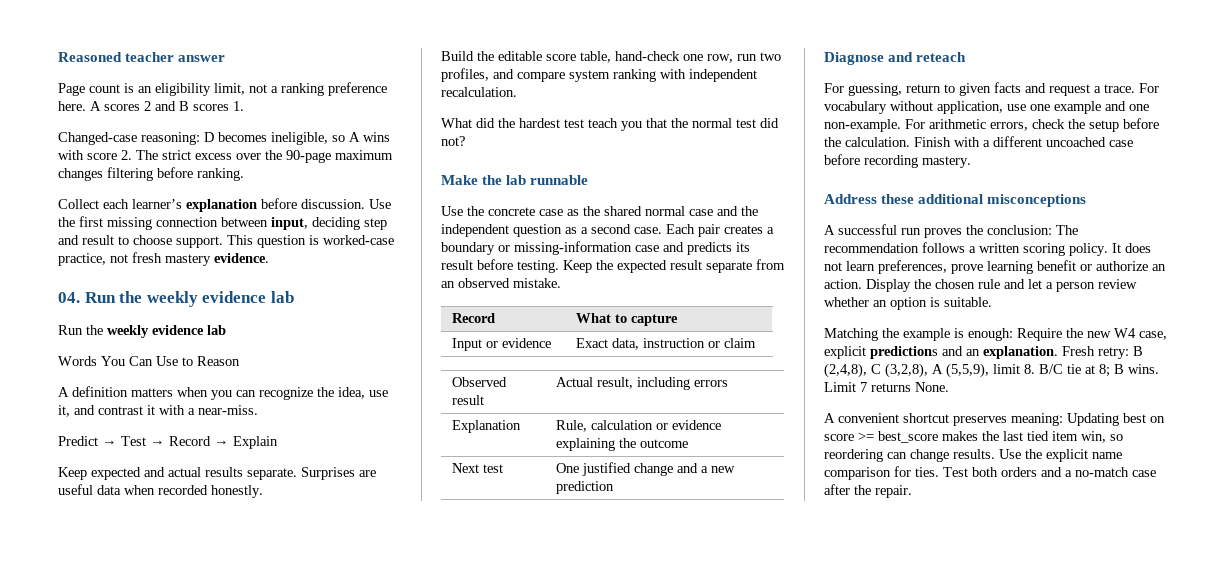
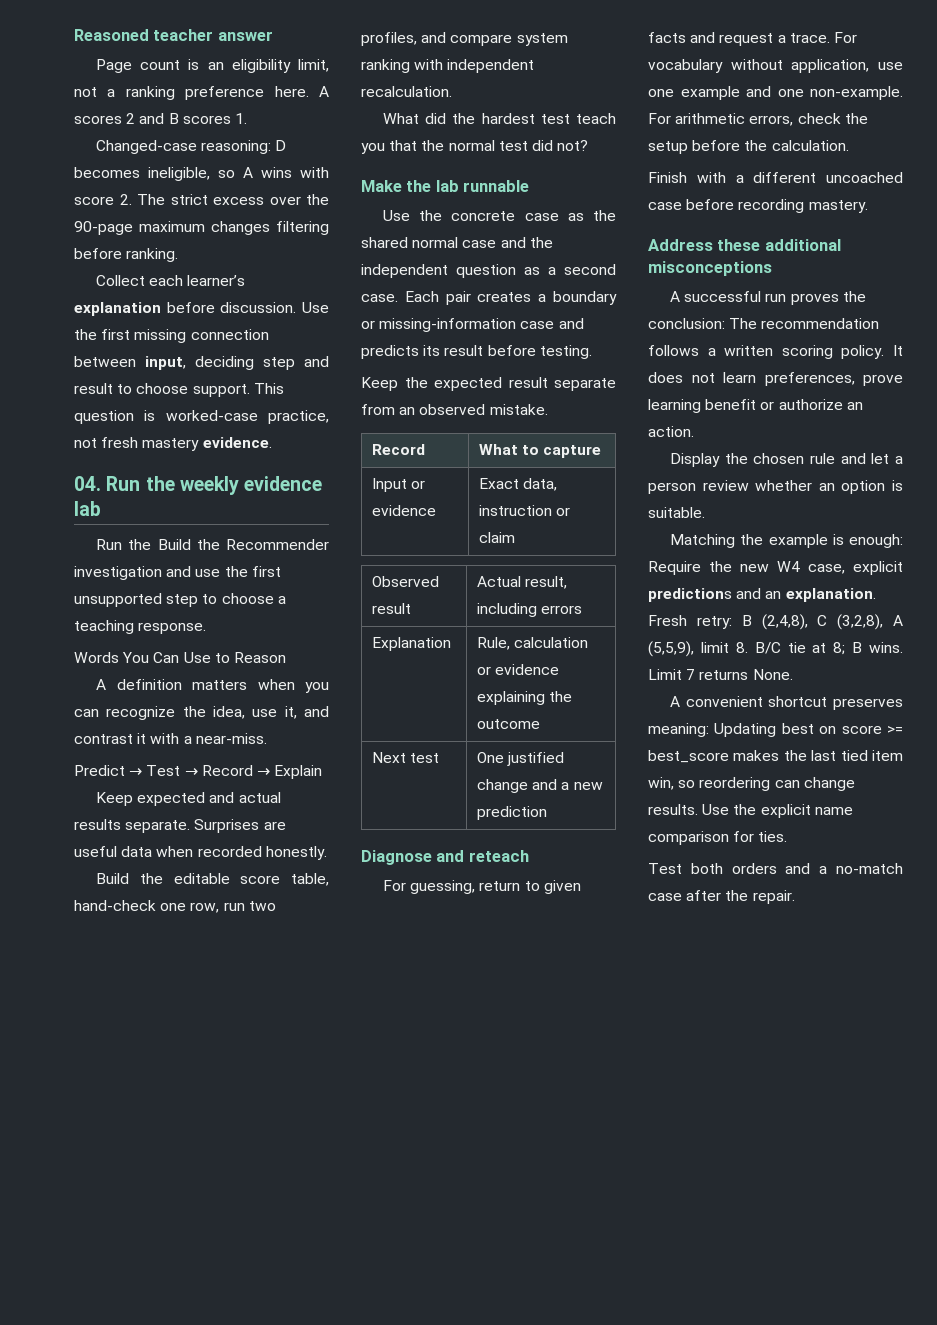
[107,325,226,338] weekly evidence lab -> [157,539,329,550] [74,566,281,580] [74,593,286,607] [74,620,207,634] Build the Recommender investigation and use the first unsupported step to choose a teaching response.
(559, 266) none -> (592, 352) //
(910, 142) none -> (849, 145) //
(862, 284) none -> (694, 431) //
(939, 472) none -> (788, 836) //

